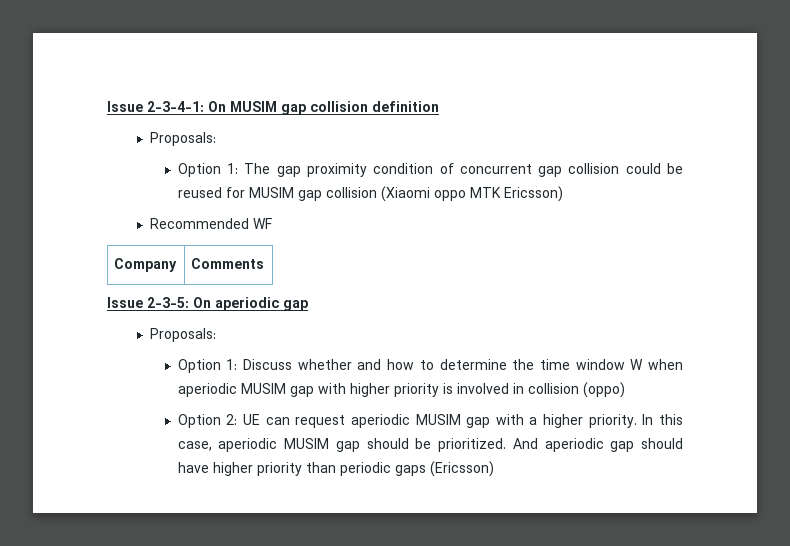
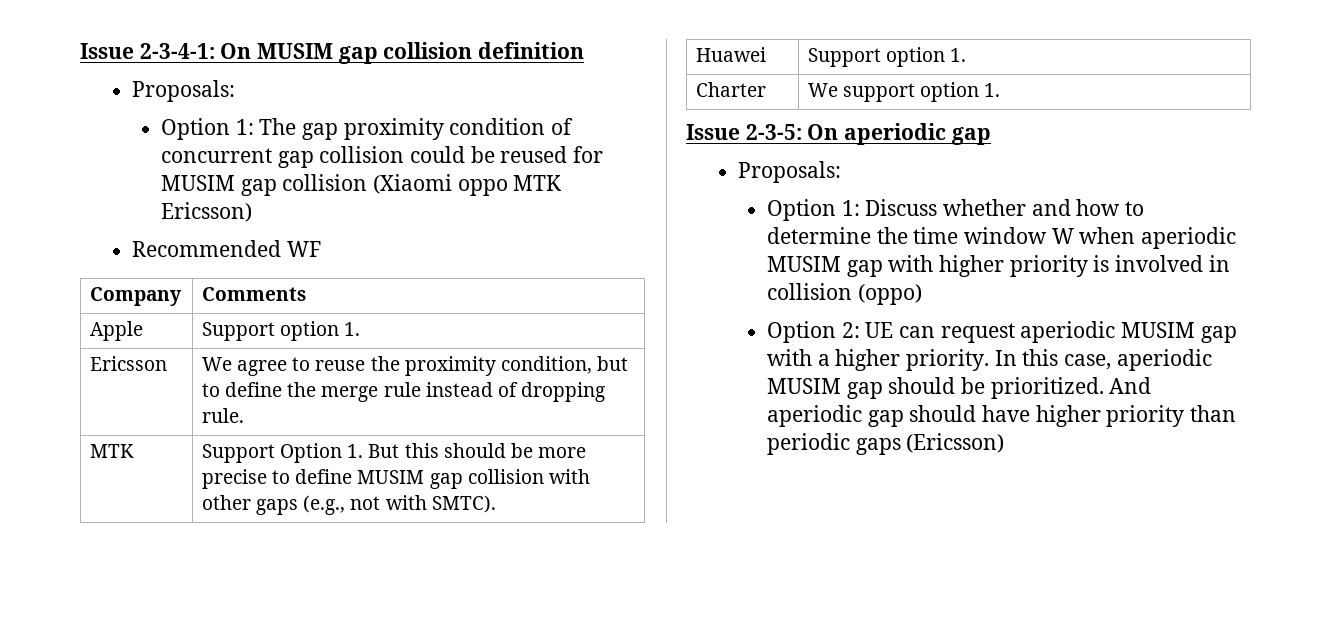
(265, 263) none -> [90,321,144,341] [202,321,361,341] [90,356,168,371] [202,356,628,376] [202,382,605,402] [202,408,245,423] [90,444,135,458] [202,443,586,463] [202,469,590,489] [202,495,496,515] [696,47,767,62] [808,47,967,67] [696,82,767,97] [808,82,1001,102] // Apple | Support option 1. // Ericsson | We agree to reuse the proximity condition, but to define the merge rule instead of dropping rule. // MTK | Support Option 1. But this should be more precise to define MUSIM gap collision with other gaps (e.g., not with SMTC). // Huawei | Support option 1. // Charter | We support option 1.

